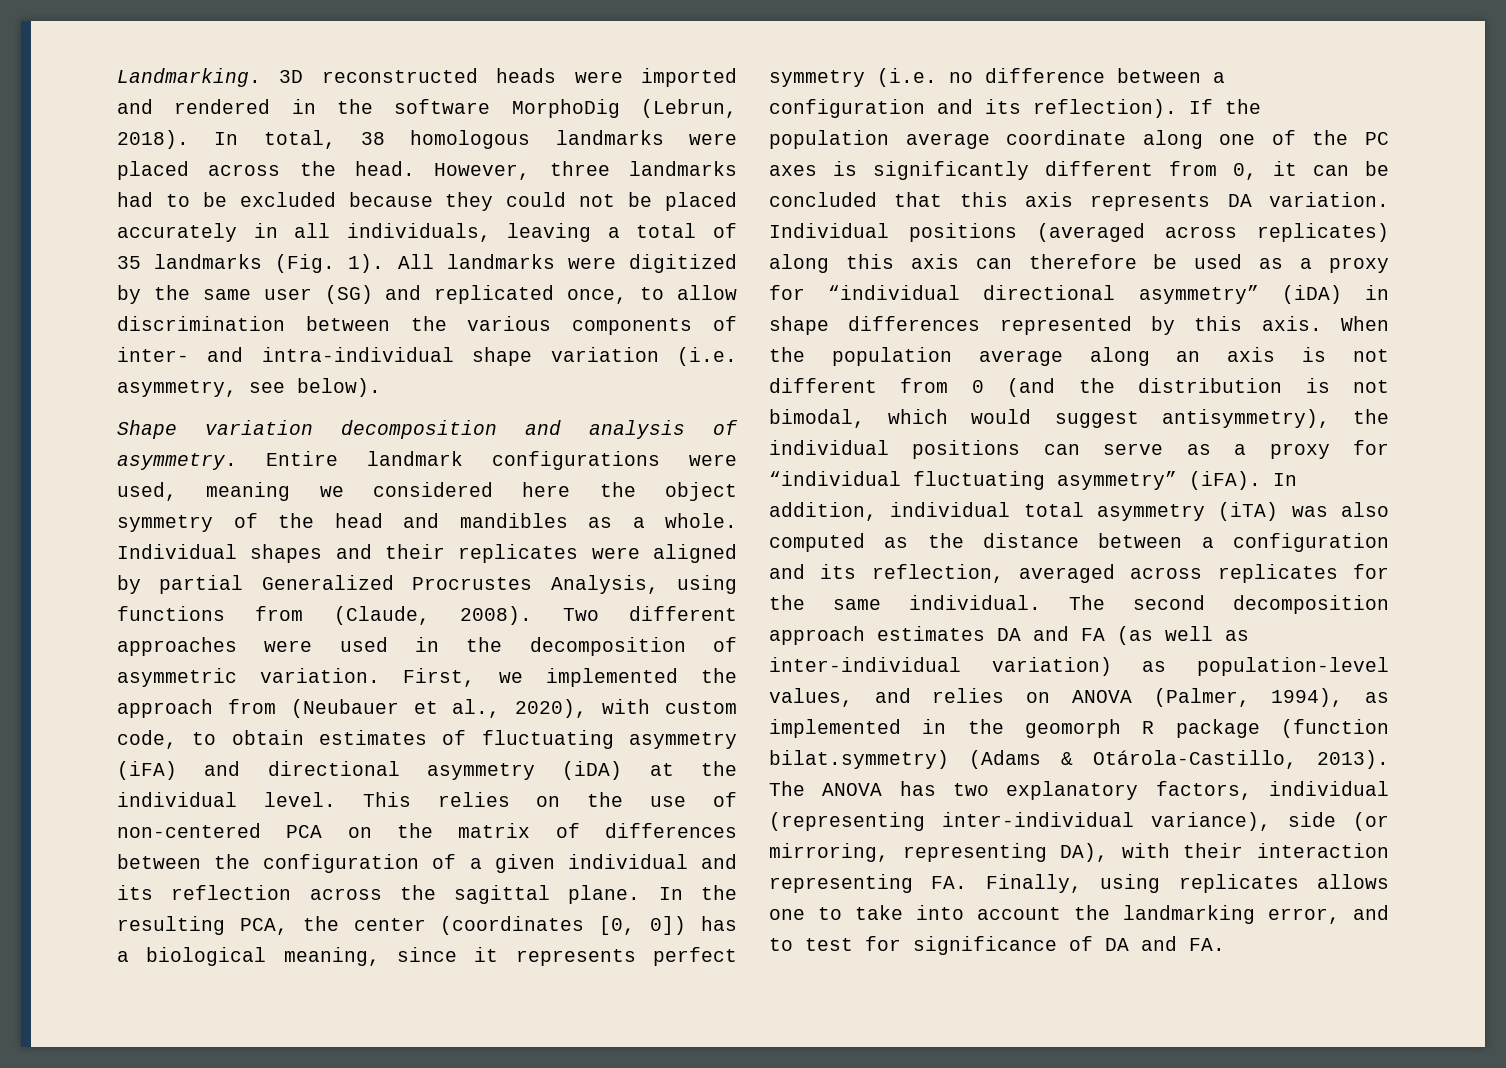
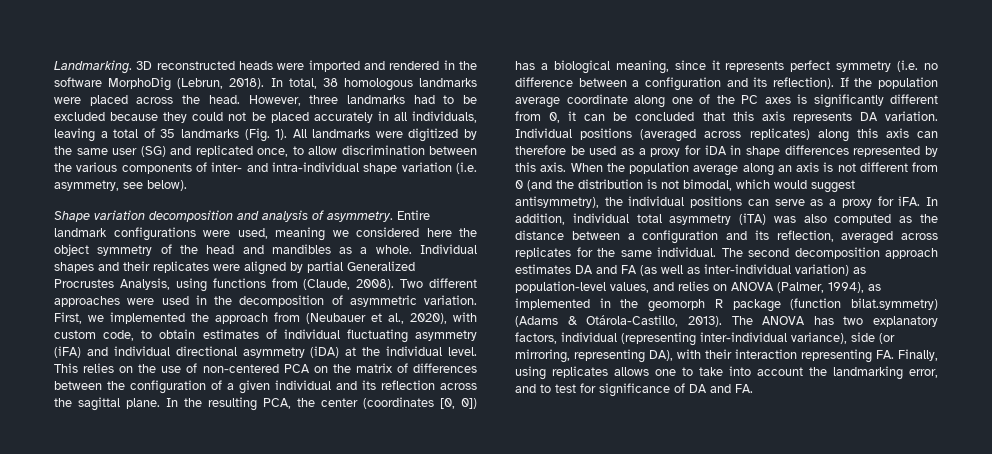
(467, 737) none -> [283,329,340,339] individual
(241, 768) none -> [113,346,170,356] individual
[828,285,1342,304] “individual directional asymmetry” (iDA) -> [704,145,727,155] iDA
[769,471,1261,490] “individual fluctuating asymmetry” (iFA). -> [898,196,921,206] iFA.

